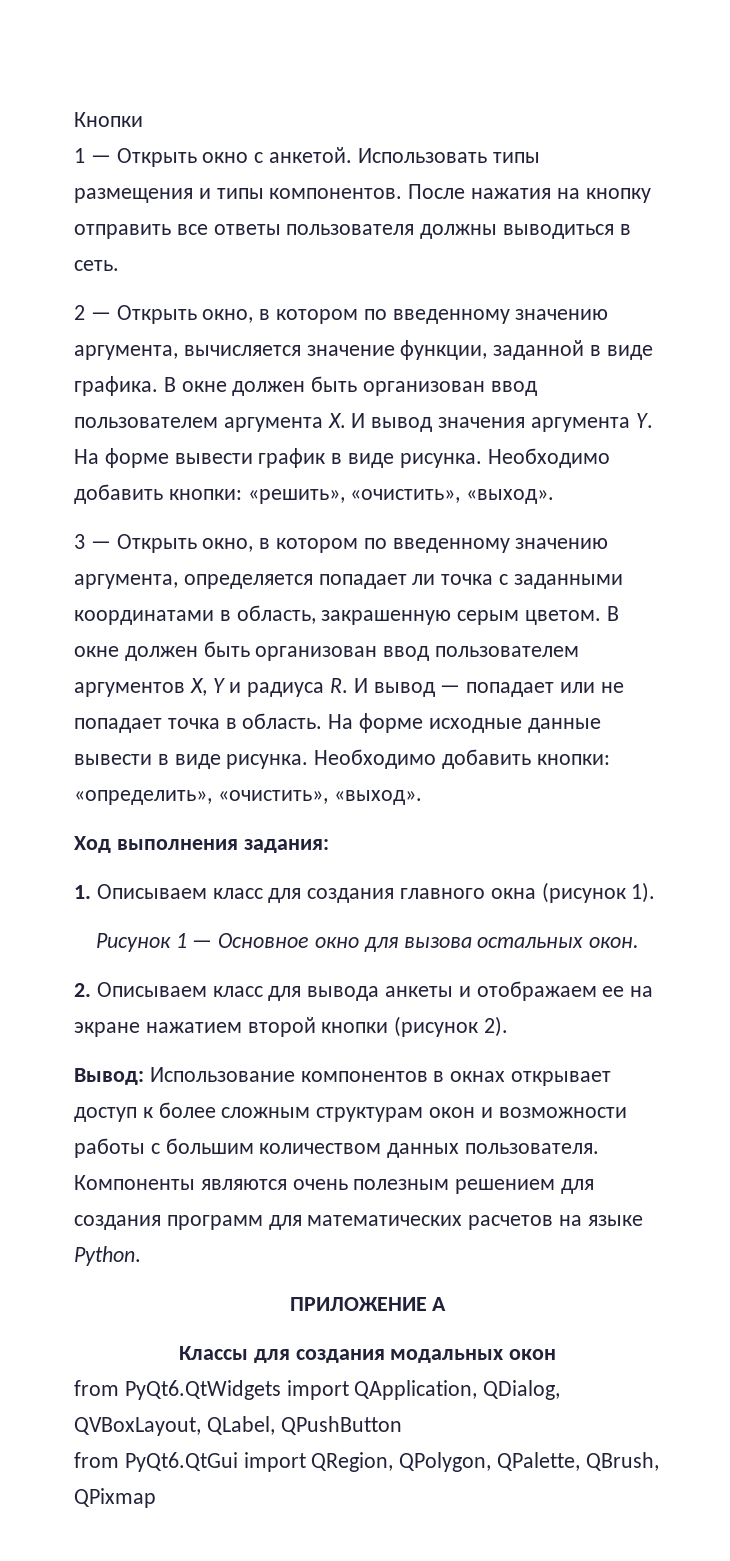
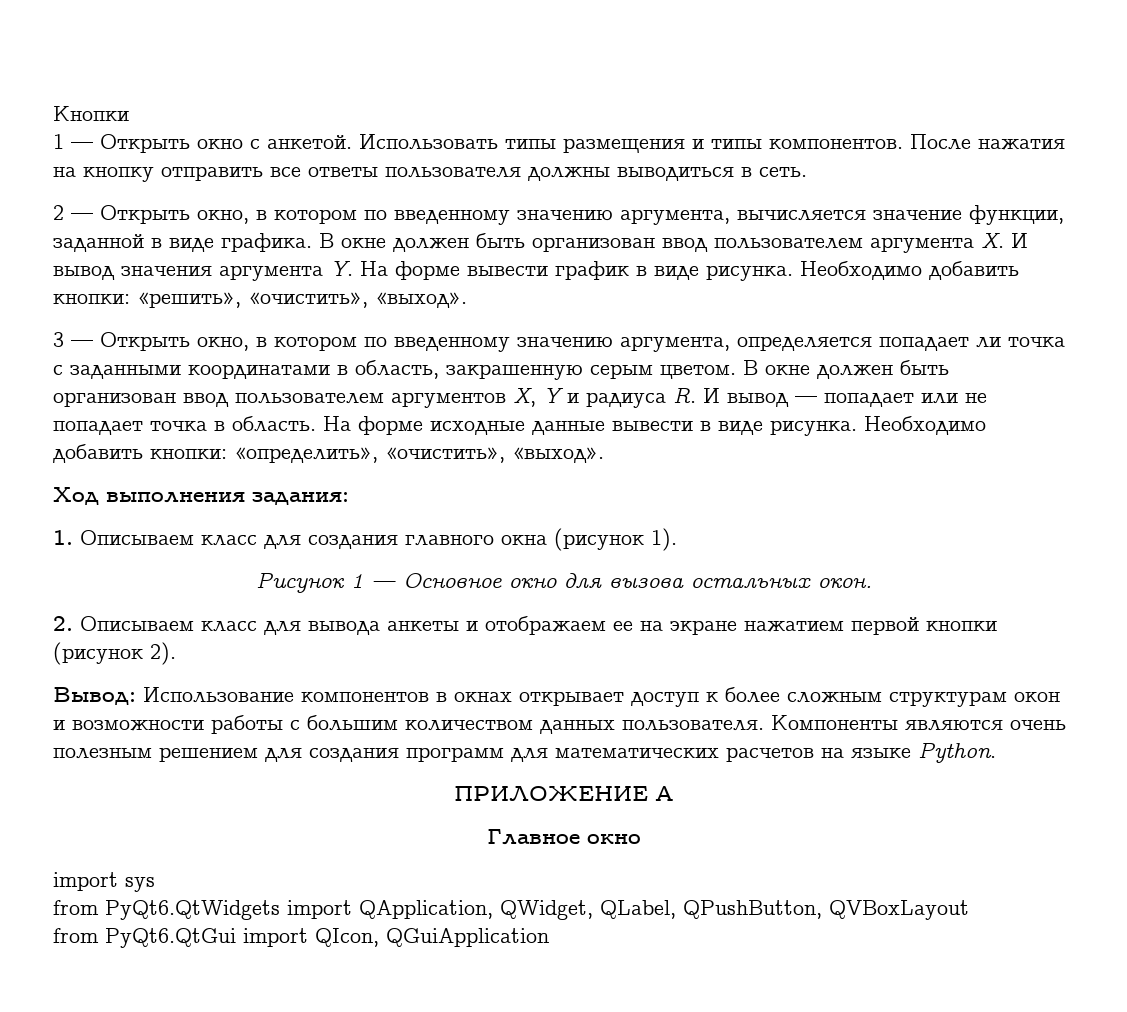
[247,1017,316,1037] второй -> [851,617,919,635] первой
[178,1346,557,1363] Классы для создания модальных окон -> [486,829,641,845] [53,872,155,892] Главное окно // import sys
[483,1380,561,1400] [74,1416,402,1436] QDialog, QVBoxLayout, QLabel, QPushButton -> [500,900,969,920] QWidget, QLabel, QPushButton, QVBoxLayout
[311,1452,659,1472] [74,1488,156,1508] QRegion, QPolygon, QPalette, QBrush, QPixmap -> [315,928,549,947] QIcon, QGuiApplication

